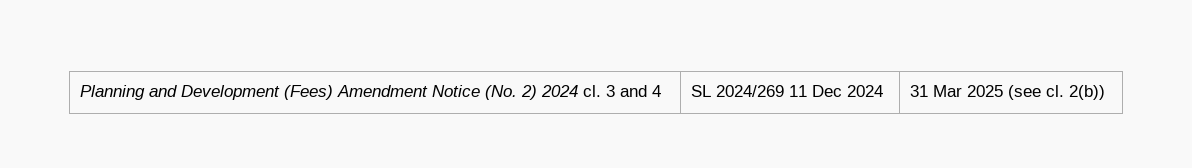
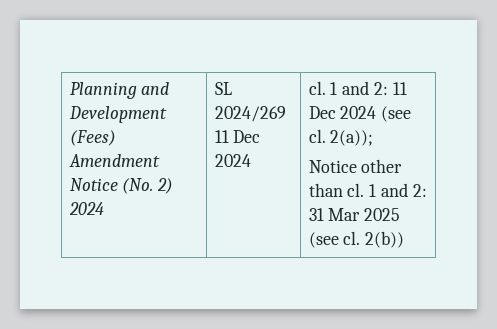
[583,85,662,97] cl. 3 and 4 -> (104, 208) none
(884, 91) none -> [308,81,407,95] [308,106,412,122] [308,129,374,146] [308,159,403,173] [308,183,427,197] cl. 1 and 2: 11 Dec 2024 (see cl. 2(a)); // Notice other than cl. 1 and 2:

